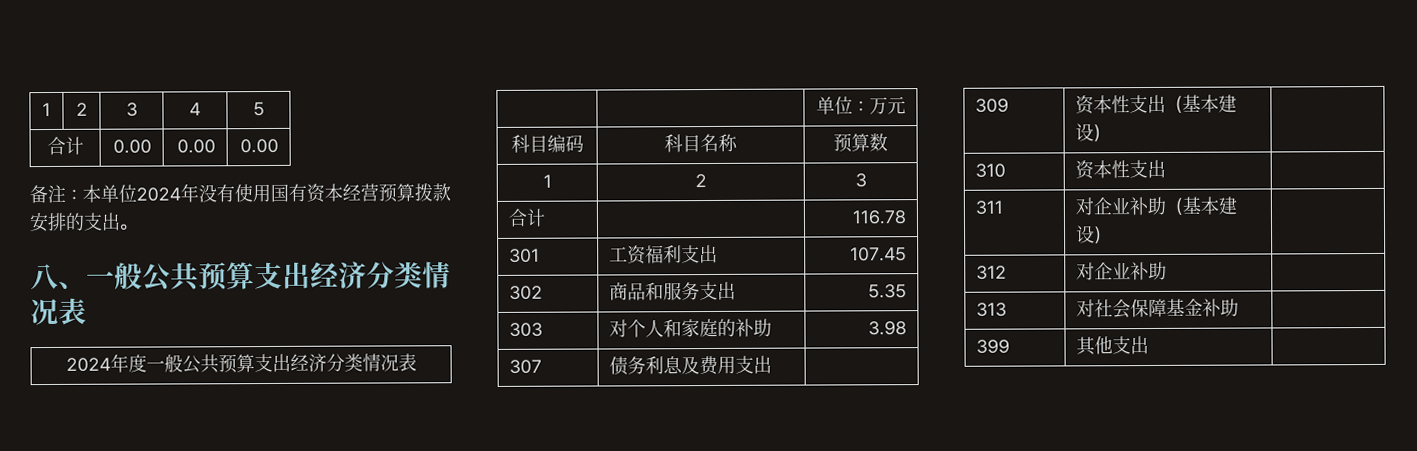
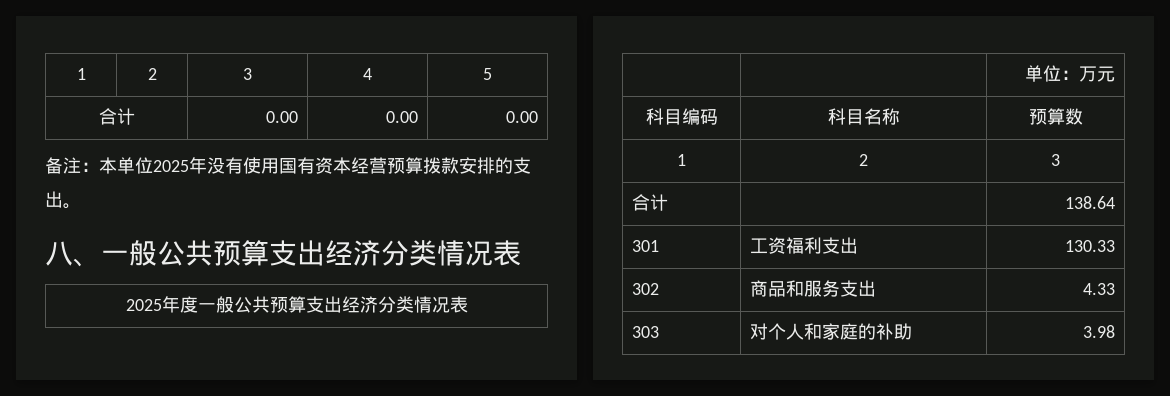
[136,187,181,202] 2024 -> [153,160,189,172] 2025
[65,357,111,372] 2024 -> [125,299,162,311] 2025
[851,210,906,225] 116.78 -> [1064,196,1115,209] 138.64
[849,247,907,262] 107.45 -> [1064,240,1115,252] 130.33
[867,284,907,299] 5.35 -> [1082,283,1115,295] 4.33
[509,359,543,374] [609,355,773,376] [975,98,1010,113] [1075,94,1238,115] [1075,123,1112,143] [975,163,1007,178] [1075,159,1167,180] [975,200,1004,215] [1075,196,1238,216] [1076,225,1113,245] [976,265,1008,280] [1076,261,1168,281] [976,302,1008,317] [1076,298,1240,319] [976,339,1011,354] [1076,335,1150,356] // 307 | 债务利息及费用支出 | // 309 | 资本性支出（基本建设） | // 310 | 资本性支出 | // 311 | 对企业补助（基本建设） | // 312 | 对企业补助 | // 313 | 对社会保障基金补助 | // 399 | 其他支出 | -> (1115, 331) none

